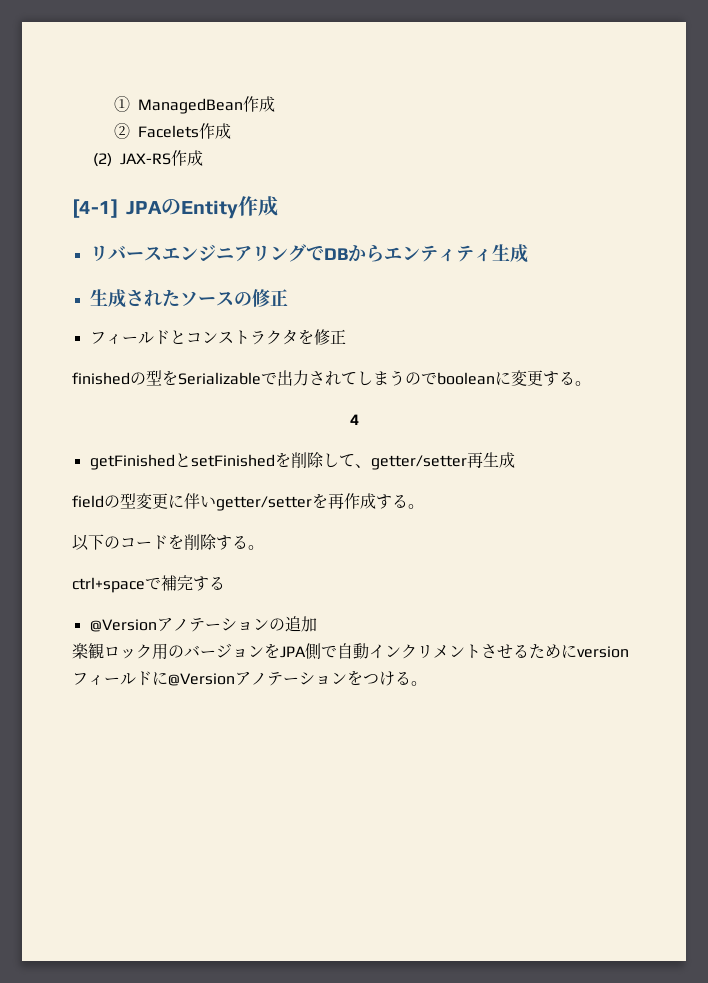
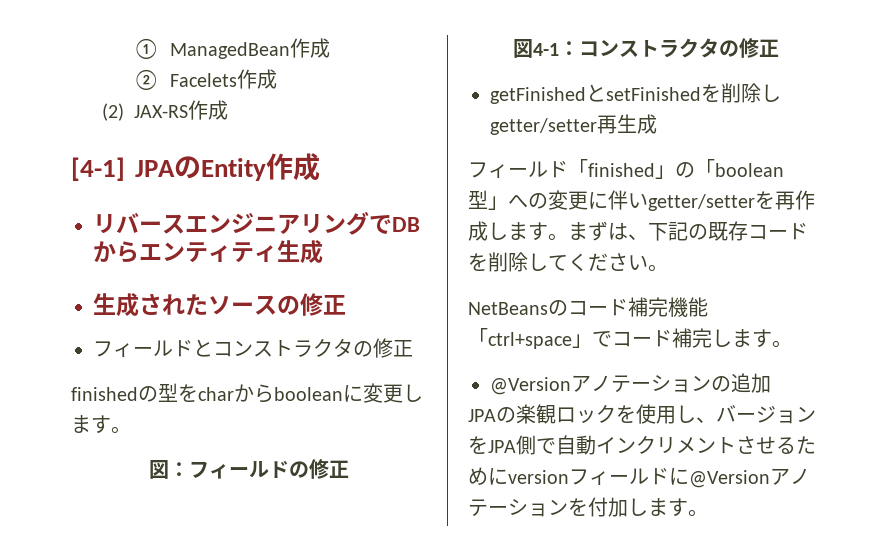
[297,329,314,345] を -> [353,341,373,357] の
[178,370,437,386] Serializableで出力されてしまうので -> [198,384,274,403] charから
[543,371,591,386] [349,414,359,425] する。 // 4 -> [403,384,423,402] [71,415,131,434] [148,459,349,479] [512,38,779,58] します。 // 図：フィールドの修正 // 図4-1：コンストラクタの修正
[338,454,371,468] て、 -> (781, 93) none
[72,493,136,509] fieldの型 -> [468,159,784,179] [468,190,548,210] フィールド「finished」の「boolean型」への
[376,494,424,509] [72,534,264,551] [72,575,225,593] する。 // 以下のコードを削除する。 // ctrl+spaceで補完する -> [488,221,808,241] [468,252,668,272] [468,297,708,317] [468,328,792,349] します。まずは、下記の既存コードを削除してください。 // NetBeansのコード補完機能「ctrl+space」でコード補完します。
(317, 624) none -> [468,407,516,423] JPAの
[152,643,184,660] 用の -> [616,404,716,424] を使用し、
[363,671,411,686] つける -> [588,497,688,517] 付加します

